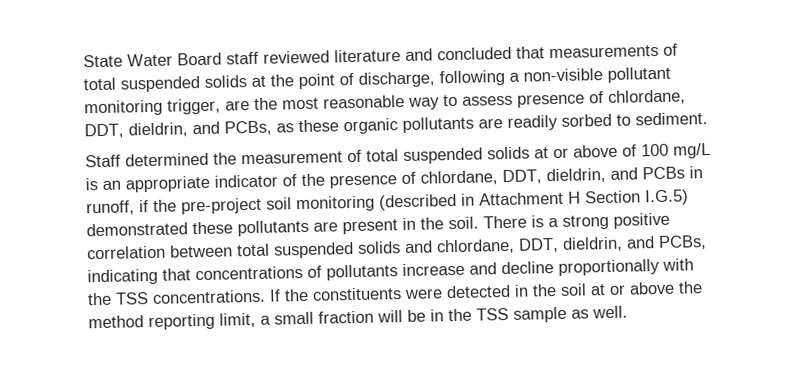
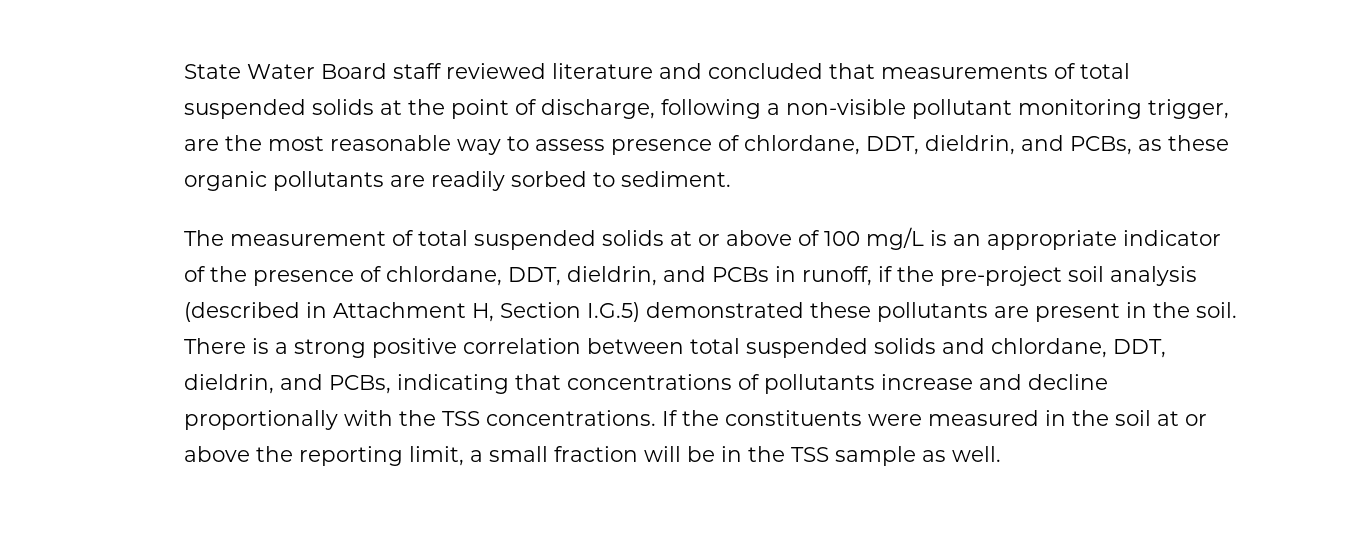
[85,152,238,168] Staff determined the -> [184,230,225,246] The
[296,195,376,213] monitoring -> [1110,266,1198,286] analysis
[568,191,582,204] H -> [472,303,495,322] H,
[446,284,512,299] detected -> [928,410,1040,426] measured
[88,315,145,329] method -> (294, 454) none

